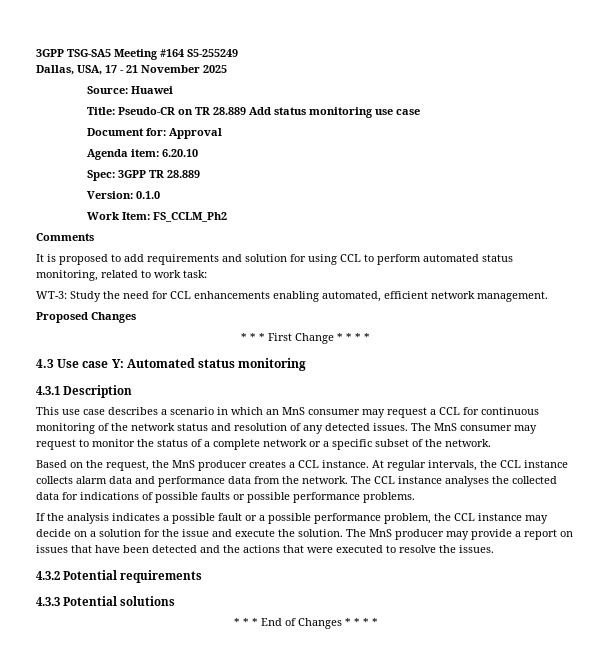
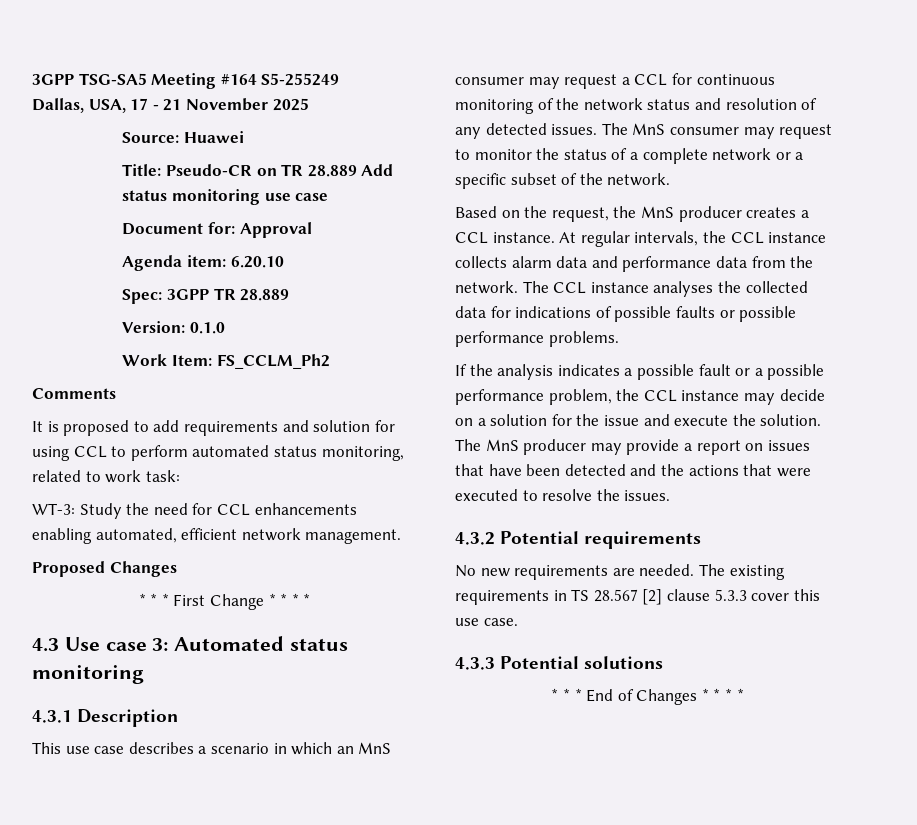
[111,359,124,368] Y: -> [152,638,169,651] 3:
(203, 576) none -> [455,564,785,580] [455,589,820,605] [455,618,518,626] // No new requirements are needed. The existing requirements in TS 28.567 [2] clause 5.3.3 cover this use case.

